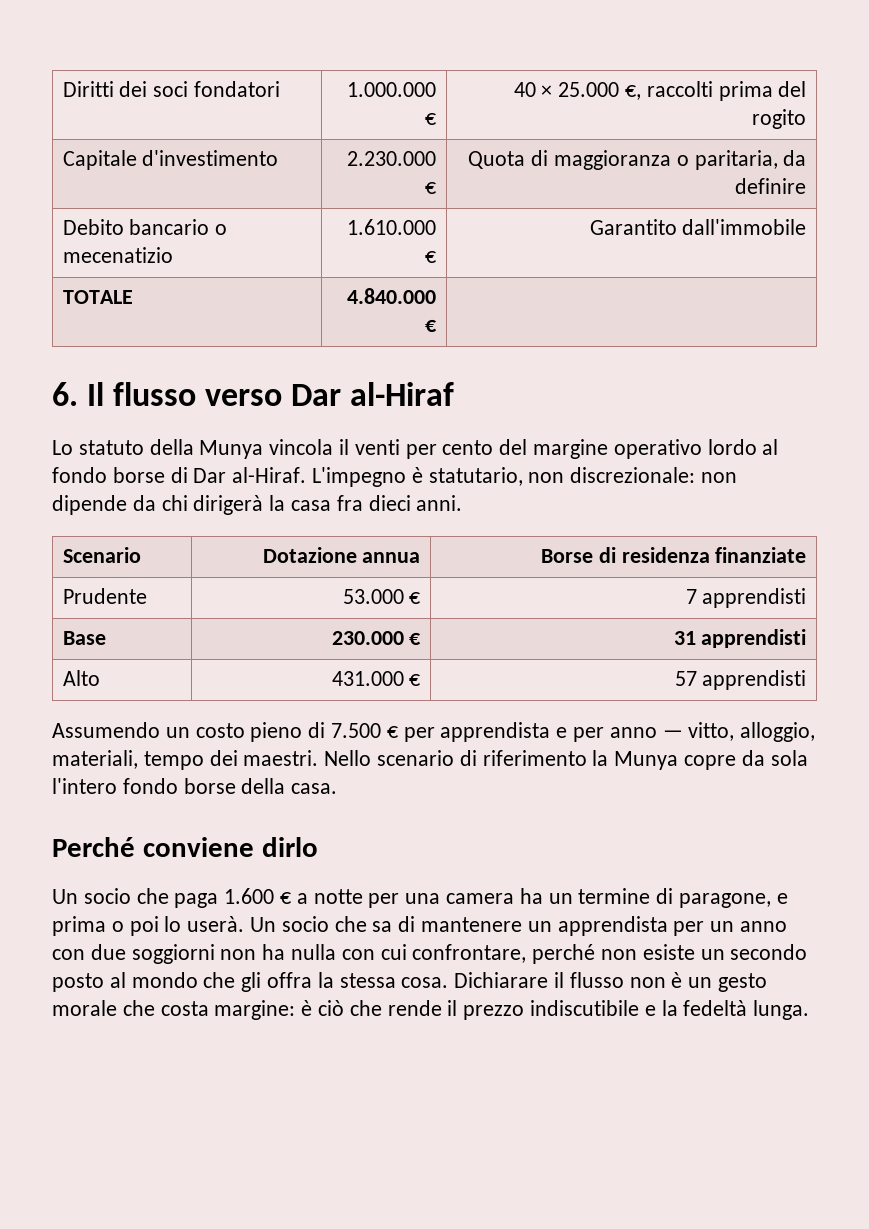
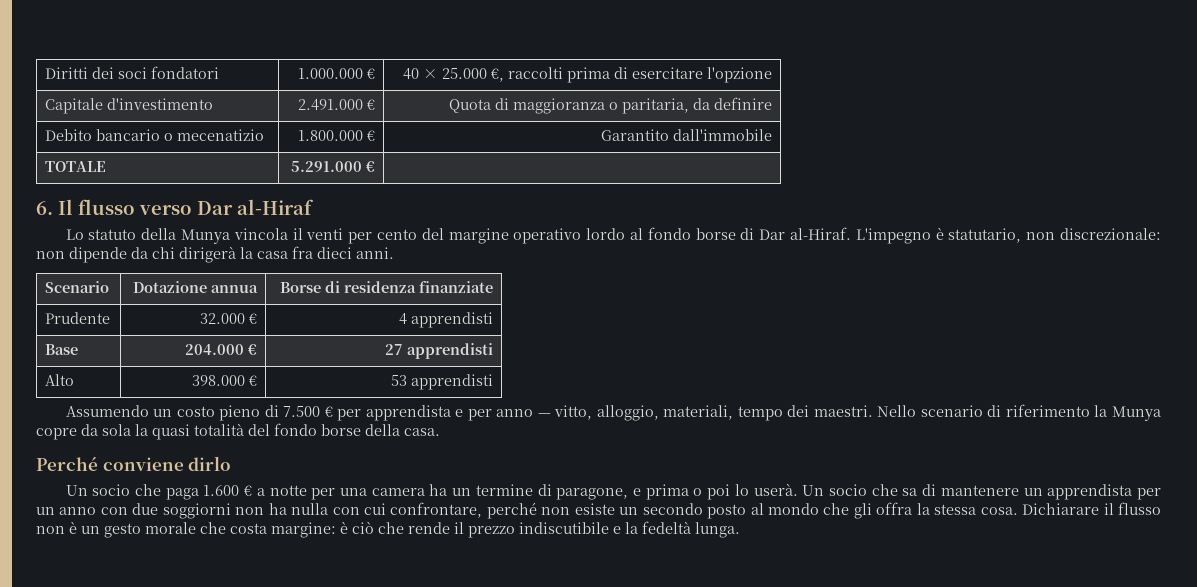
[778,81,807,97] [752,109,807,129] del rogito -> [613,67,772,83] di esercitare l'opzione
[347,151,437,166] 2.230.000 -> [297,99,363,111] 2.491.000
[347,219,437,235] 1.610.000 -> [297,130,363,141] 1.800.000
[347,288,437,304] 4.840.000 -> [290,161,362,172] 5.291.000
[342,589,421,604] [685,589,697,604] 53.000 € | 7 -> [199,313,257,324] [398,313,407,325] 32.000 € | 4
[331,631,422,645] [673,631,696,645] 230.000 € | 31 -> [184,344,257,355] [384,344,403,355] 204.000 € | 27
[331,671,421,686] [674,671,697,686] 431.000 € | 57 -> [191,375,257,386] [390,375,407,386] 398.000 € | 53
[52,778,117,794] l'intero -> [135,423,270,440] la quasi totalità del

